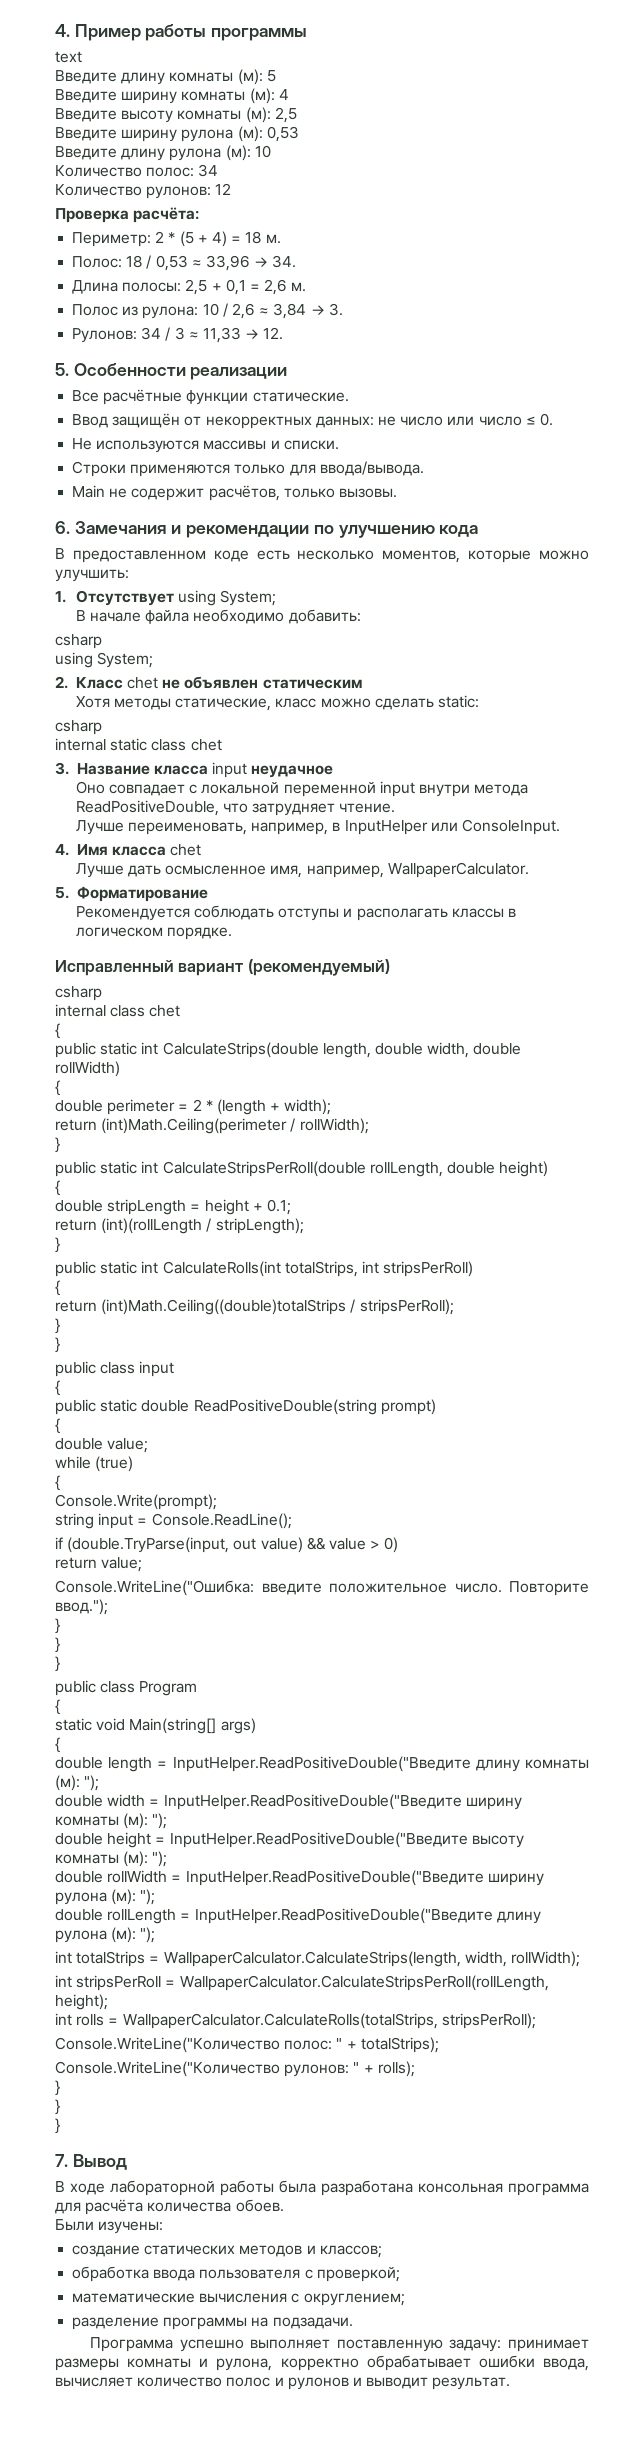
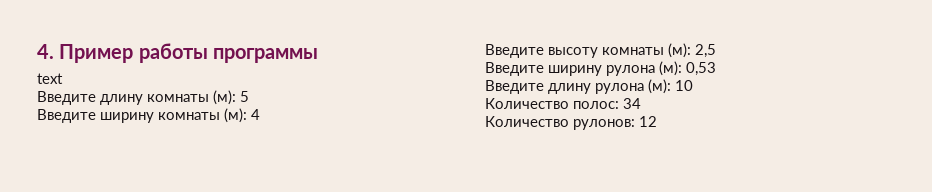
[55,207,200,223] [72,231,281,247] [72,255,297,271] [72,279,307,295] [72,303,343,319] [72,327,284,343] [55,363,288,380] [72,389,349,405] [72,413,553,429] [72,438,339,453] [72,461,424,477] [72,485,397,501] [55,521,479,538] [55,548,589,563] [55,569,129,582] [55,590,277,606] [75,609,361,624] [55,634,102,649] [55,652,154,668] [55,676,362,689] [75,695,480,711] [55,720,102,735] [55,738,222,751] [55,762,334,778] [75,781,529,797] [75,800,396,816] [75,819,561,835] [55,844,202,856] [75,862,529,878] [55,886,208,902] [75,905,517,921] [75,927,233,940] [55,959,390,976] [55,986,102,1001] [55,1004,181,1017] [55,1023,60,1039] [55,1042,522,1058] [55,1061,120,1077] [55,1080,60,1096] [55,1099,332,1115] [55,1118,369,1134] [55,1137,60,1153] [55,1161,549,1177] [55,1180,60,1196] [55,1199,291,1215] [55,1218,304,1234] [55,1237,60,1253] [55,1261,474,1277] [55,1280,60,1296] [55,1299,454,1315] [55,1318,60,1334] [55,1337,60,1353] [55,1361,175,1377] [55,1380,60,1396] [55,1399,436,1415] [55,1418,60,1434] [55,1438,149,1453] [55,1456,134,1472] [55,1475,60,1491] [55,1494,217,1510] [55,1513,292,1529] [55,1537,399,1553] [55,1557,143,1572] [55,1580,589,1596] [55,1599,108,1615] [55,1618,60,1634] [55,1637,60,1653] [55,1656,60,1672] [55,1680,198,1696] [55,1699,60,1715] [55,1718,256,1734] [55,1737,60,1753] [55,1756,589,1772] [55,1775,100,1791] [55,1794,522,1810] [55,1813,168,1829] [55,1832,524,1848] [55,1851,168,1867] [55,1870,544,1886] [55,1889,156,1905] [55,1908,541,1924] [55,1927,156,1943] [55,1951,580,1967] [55,1975,549,1991] [55,1994,108,2010] [55,2013,536,2029] [55,2037,439,2053] [55,2061,415,2077] [55,2080,60,2096] [55,2099,60,2115] [55,2118,60,2134] [55,2154,127,2170] [55,2180,589,2196] [55,2199,284,2215] [55,2219,164,2234] [72,2245,382,2258] [72,2266,400,2282] [72,2293,405,2306] [72,2317,353,2330] [90,2337,589,2352] [55,2355,589,2371] [55,2377,511,2390] // Проверка расчёта: // Периметр: 2 * (5 + 4) = 18 м. // Полос: 18 / 0,53 ≈ 33,96 → 34. // Длина полосы: 2,5 + 0,1 = 2,6 м. // Полос из рулона: 10 / 2,6 ≈ 3,84 → 3. // Рулонов: 34 / 3 ≈ 11,33 → 12. // 5. Особенности реализации // Все расчётные функции статические. // Ввод защищён от некорректных данных: не число или число ≤ 0. // Не используются массивы и списки. // Строки применяются только для ввода/вывода. // Main не содержит расчётов, только вызовы. // 6. Замечания и рекомендации по улучшению кода // В предоставленном коде есть несколько моментов, которые можно улучшить: // 1. Отсутствует using System; // В начале файла необходимо добавить: // csharp // using System; // 2. Класс chet не объявлен статическим // Хотя методы статические, класс можно сделать static: // csharp // internal static class chet // 3. Название класса input неудачное // Оно совпадает с локальной переменной input внутри метода ReadPositiveDouble, что затрудняет чтение. // Лучше переименовать, например, в InputHelper или ConsoleInput. // 4. Имя класса chet // Лучше дать осмысленное имя, например, WallpaperCalculator. // 5. Форматирование // Рекомендуется соблюдать отступы и располагать классы в логическом порядке. // Исправленный вариант (рекомендуемый) // csharp // internal class chet // { // public static int CalculateStrips(double length, double width, double rollWidth) // { // double perimeter = 2 * (length + width); // return (int)Math.Ceiling(perimeter / rollWidth); // } // public static int CalculateStripsPerRoll(double rollLength, double height) // { // double stripLength = height + 0.1; // return (int)(rollLength / stripLength); // } // public static int CalculateRolls(int totalStrips, int stripsPerRoll) // { // return (int)Math.Ceiling((double)totalStrips / stripsPerRoll); // } // } // public class input // { // public static double ReadPositiveDouble(string prompt) // { // double value; // while (true) // { // Console.Write(prompt); // string input = Console.ReadLine(); // if (double.TryParse(input, out value) && value > 0) // return value; // Console.WriteLine("Ошибка: введите положительное число. Повторите ввод."); // } // } // } // public class Program // { // static void Main(string[] args) // { // double length = InputHelper.ReadPositiveDouble("Введите длину комнаты (м): "); // double width = InputHelper.ReadPositiveDouble("Введите ширину комнаты (м): "); // double height = InputHelper.ReadPositiveDouble("Введите высоту комнаты (м): "); // double rollWidth = InputHelper.ReadPositiveDouble("Введите ширину рулона (м): "); // double rollLength = InputHelper.ReadPositiveDouble("Введите длину рулона (м): "); // int totalStrips = WallpaperCalculator.CalculateStrips(length, width, rollWidth); // int stripsPerRoll = WallpaperCalculator.CalculateStripsPerRoll(rollLength, height); // int rolls = WallpaperCalculator.CalculateRolls(totalStrips, stripsPerRoll); // Console.WriteLine("Количество полос: " + totalStrips); // Console.WriteLine("Количество рулонов: " + rolls); // } // } // } // 7. Вывод // В ходе лабораторной работы была разработана консольная программа для расчёта количества обоев. // Были изучены: // создание статических методов и классов; // обработка ввода пользователя с проверкой; // математические вычисления с округлением; // разделение программы на подзадачи. // Программа успешно выполняет поставленную задачу: принимает размеры комнаты и рулона, корректно обрабатывает ошибки ввода, вычисляет количество полос и рулонов и выводит результат. -> (657, 121) none

